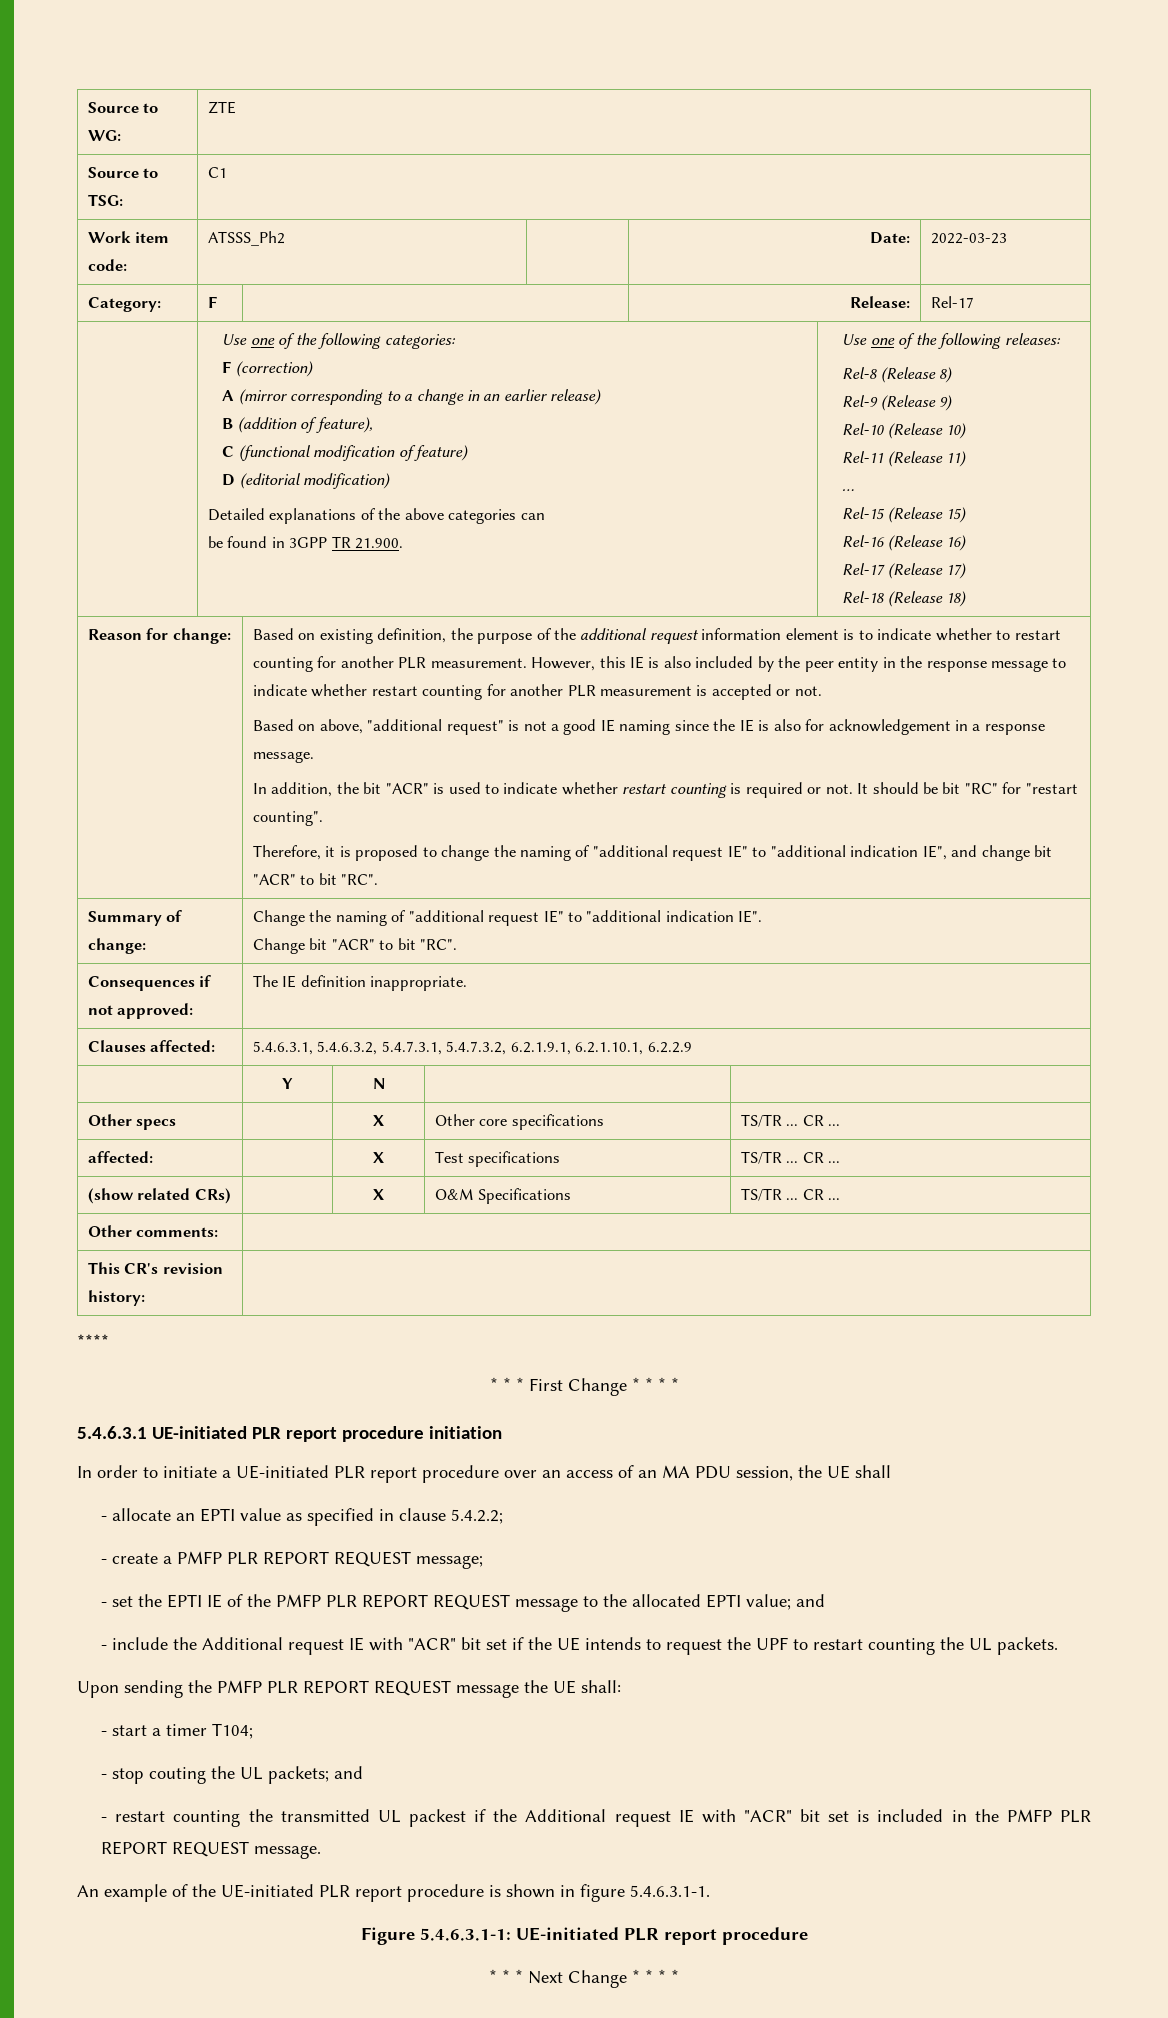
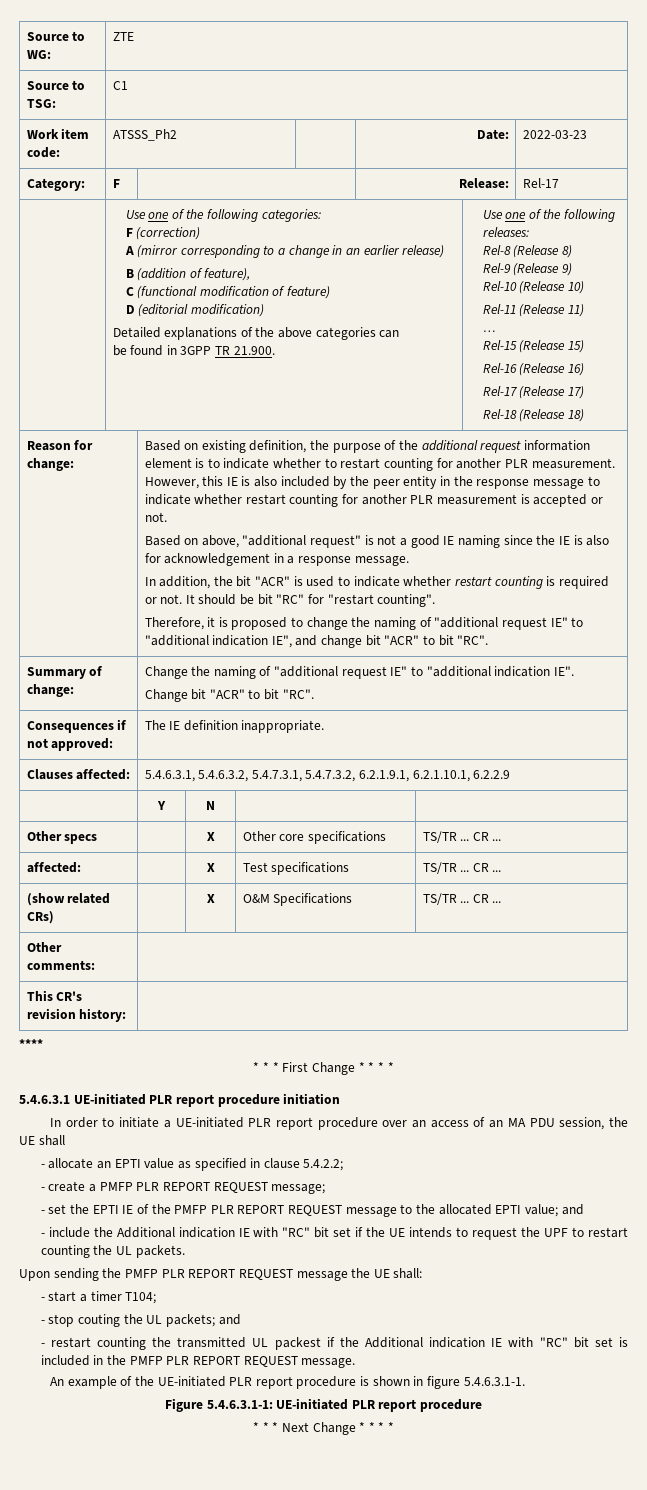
[288,1637,457,1655] request IE with "ACR" -> [178,1227,311,1238] indication IE with "RC"
[614,1809,792,1827] request IE with "ACR" -> [429,1337,568,1348] indication IE with "RC"

